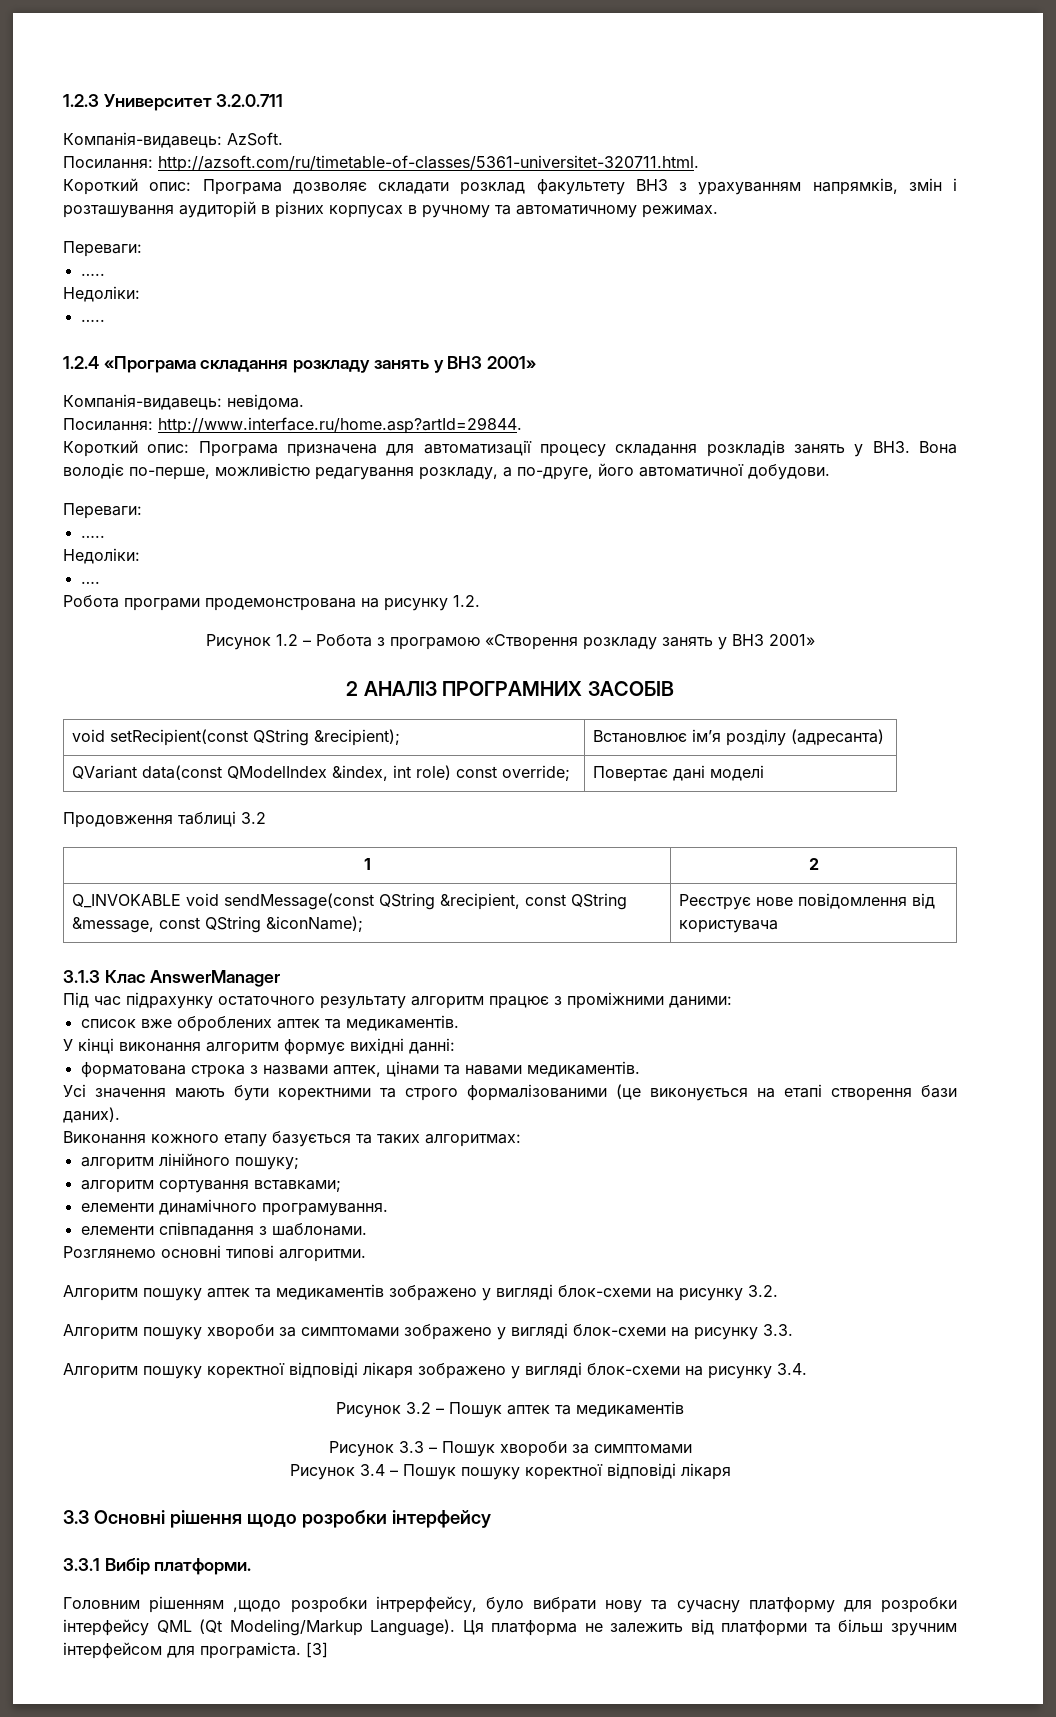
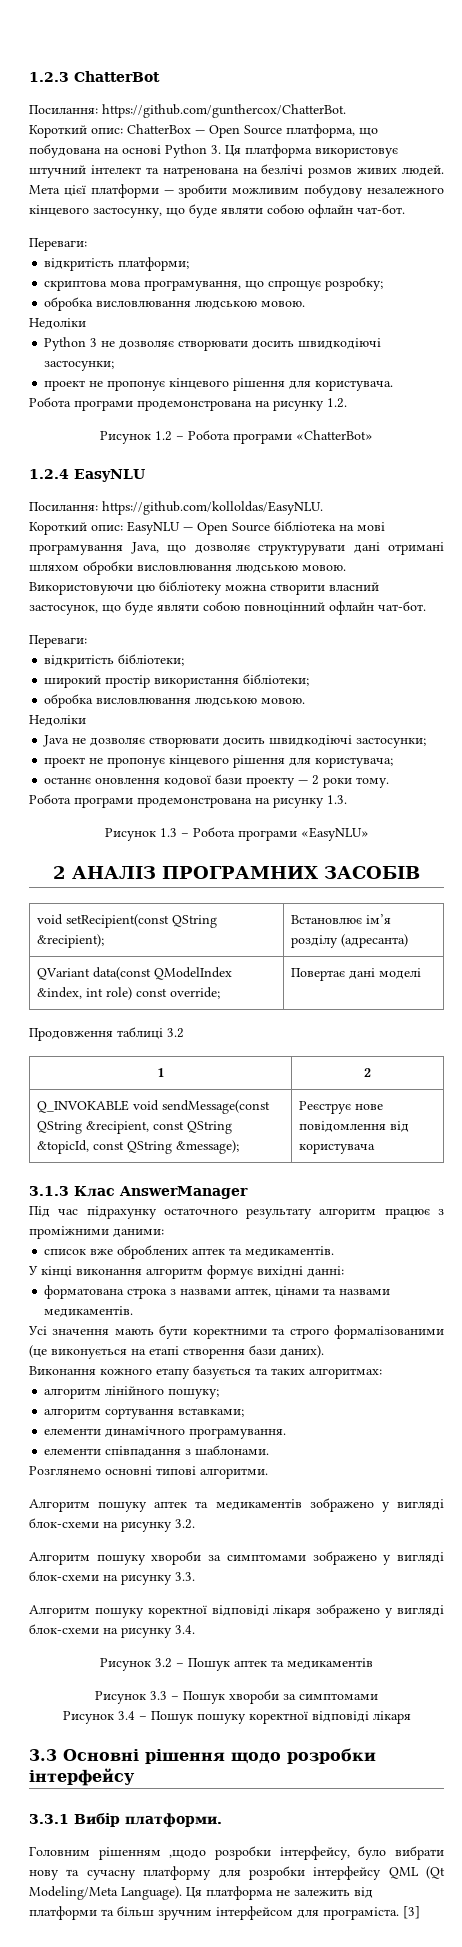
[103,94,284,111] [63,132,283,148] [63,155,699,172] [63,178,957,195] [63,201,718,218] [63,241,142,257] [80,273,105,276] [63,286,140,302] [80,319,105,322] [63,356,537,373] [63,394,304,410] [63,417,522,434] [63,440,958,457] [63,463,830,480] [63,503,142,519] [80,535,105,538] [63,548,140,564] [80,581,100,584] Университет 3.2.0.711 // Компанія-видавець: AzSoft. // Посилання: http://azsoft.com/ru/timetable-of-classes/5361-universitet-320711.html. // Короткий опис: Програма дозволяє складати розклад факультету ВНЗ з урахуванням напрямків, змін і розташування аудиторій в різних корпусах в ручному та автоматичному режимах. // Переваги: // ….. // Недоліки: // ….. // 1.2.4 «Програма складання розкладу занять у ВНЗ 2001» // Компанія-видавець: невідома. // Посилання: http://www.interface.ru/home.asp?artId=29844. // Короткий опис: Програма призначена для автоматизації процесу складання розкладів занять у ВНЗ. Вона володіє по-перше, можливістю редагування розкладу, а по-друге, його автоматичної добудови. // Переваги: // ….. // Недоліки: // …. -> [74,71,160,82] [29,104,346,118] [29,124,378,138] [29,144,398,158] [29,164,444,178] [29,184,444,198] [29,204,405,218] [29,238,87,251] [44,257,190,271] [44,277,384,291] [44,297,306,311] [29,318,86,329] [44,337,382,351] [44,360,115,371] [44,378,394,391] ChatterBot // Посилання: https://github.com/gunthercox/ChatterBot. // Короткий опис: ChatterBox — Open Source платформа, що побудована на основі Python 3. Ця платформа використовує штучний інтелект та натренована на безлічі розмов живих людей. Мета цієї платформи — зробити можливим побудову незалежного кінцевого застосунку, що буде являти собою офлайн чат-бот. // Переваги: // відкритість платформи; // скриптова мова програмування, що спрощує розробку; // обробка висловлювання людською мовою. // Недоліки // Python 3 не дозволяє створювати досить швидкодіючі застосунки; // проект не пропонує кінцевого рішення для користувача.
[376,634,815,650] з програмою «Створення розкладу занять у ВНЗ 2001» -> [233,430,373,444] [29,469,145,482] [29,501,323,515] [29,521,385,535] [29,542,444,555] [29,561,346,575] [29,581,379,595] [29,601,426,615] [29,635,87,648] [44,654,185,668] [44,674,310,688] [44,694,306,708] [29,715,86,726] [43,735,427,748] [44,755,394,768] [44,774,390,788] [29,794,347,808] [104,827,369,841] програми «ChatterBot» // 1.2.4 EasyNLU // Посилання: https://github.com/kolloldas/EasyNLU. // Короткий опис: EasyNLU — Open Source бібліотека на мові програмування Java, що дозволяє структурувати дані отримані шляхом обробки висловлювання людською мовою. Використовуючи цю бібліотеку можна створити власний застосунок, що буде являти собою повноцінний офлайн чат-бот. // Переваги: // відкритість бібліотеки; // широкий простір використання бібліотеки; // обробка висловлювання людською мовою. // Недоліки // Java не дозволяє створювати досить швидкодіючі застосунки; // проект не пропонує кінцевого рішення для користувача; // останнє оновлення кодової бази проекту — 2 роки тому. // Робота програми продемонстрована на рисунку 1.3. // Рисунок 1.3 – Робота програми «EasyNLU»
[72,916,364,933] &message, const QString &iconName); -> [36,1140,239,1154] &topicId, const QString &message);
[464,1065,522,1075] навами -> [339,1289,391,1295] назвами
[375,1596,477,1613] інтрерфейсу, -> [279,1846,350,1860] інтерфейсу,
[229,1619,363,1636] Modeling/Markup -> [29,1886,118,1900] Modeling/Meta

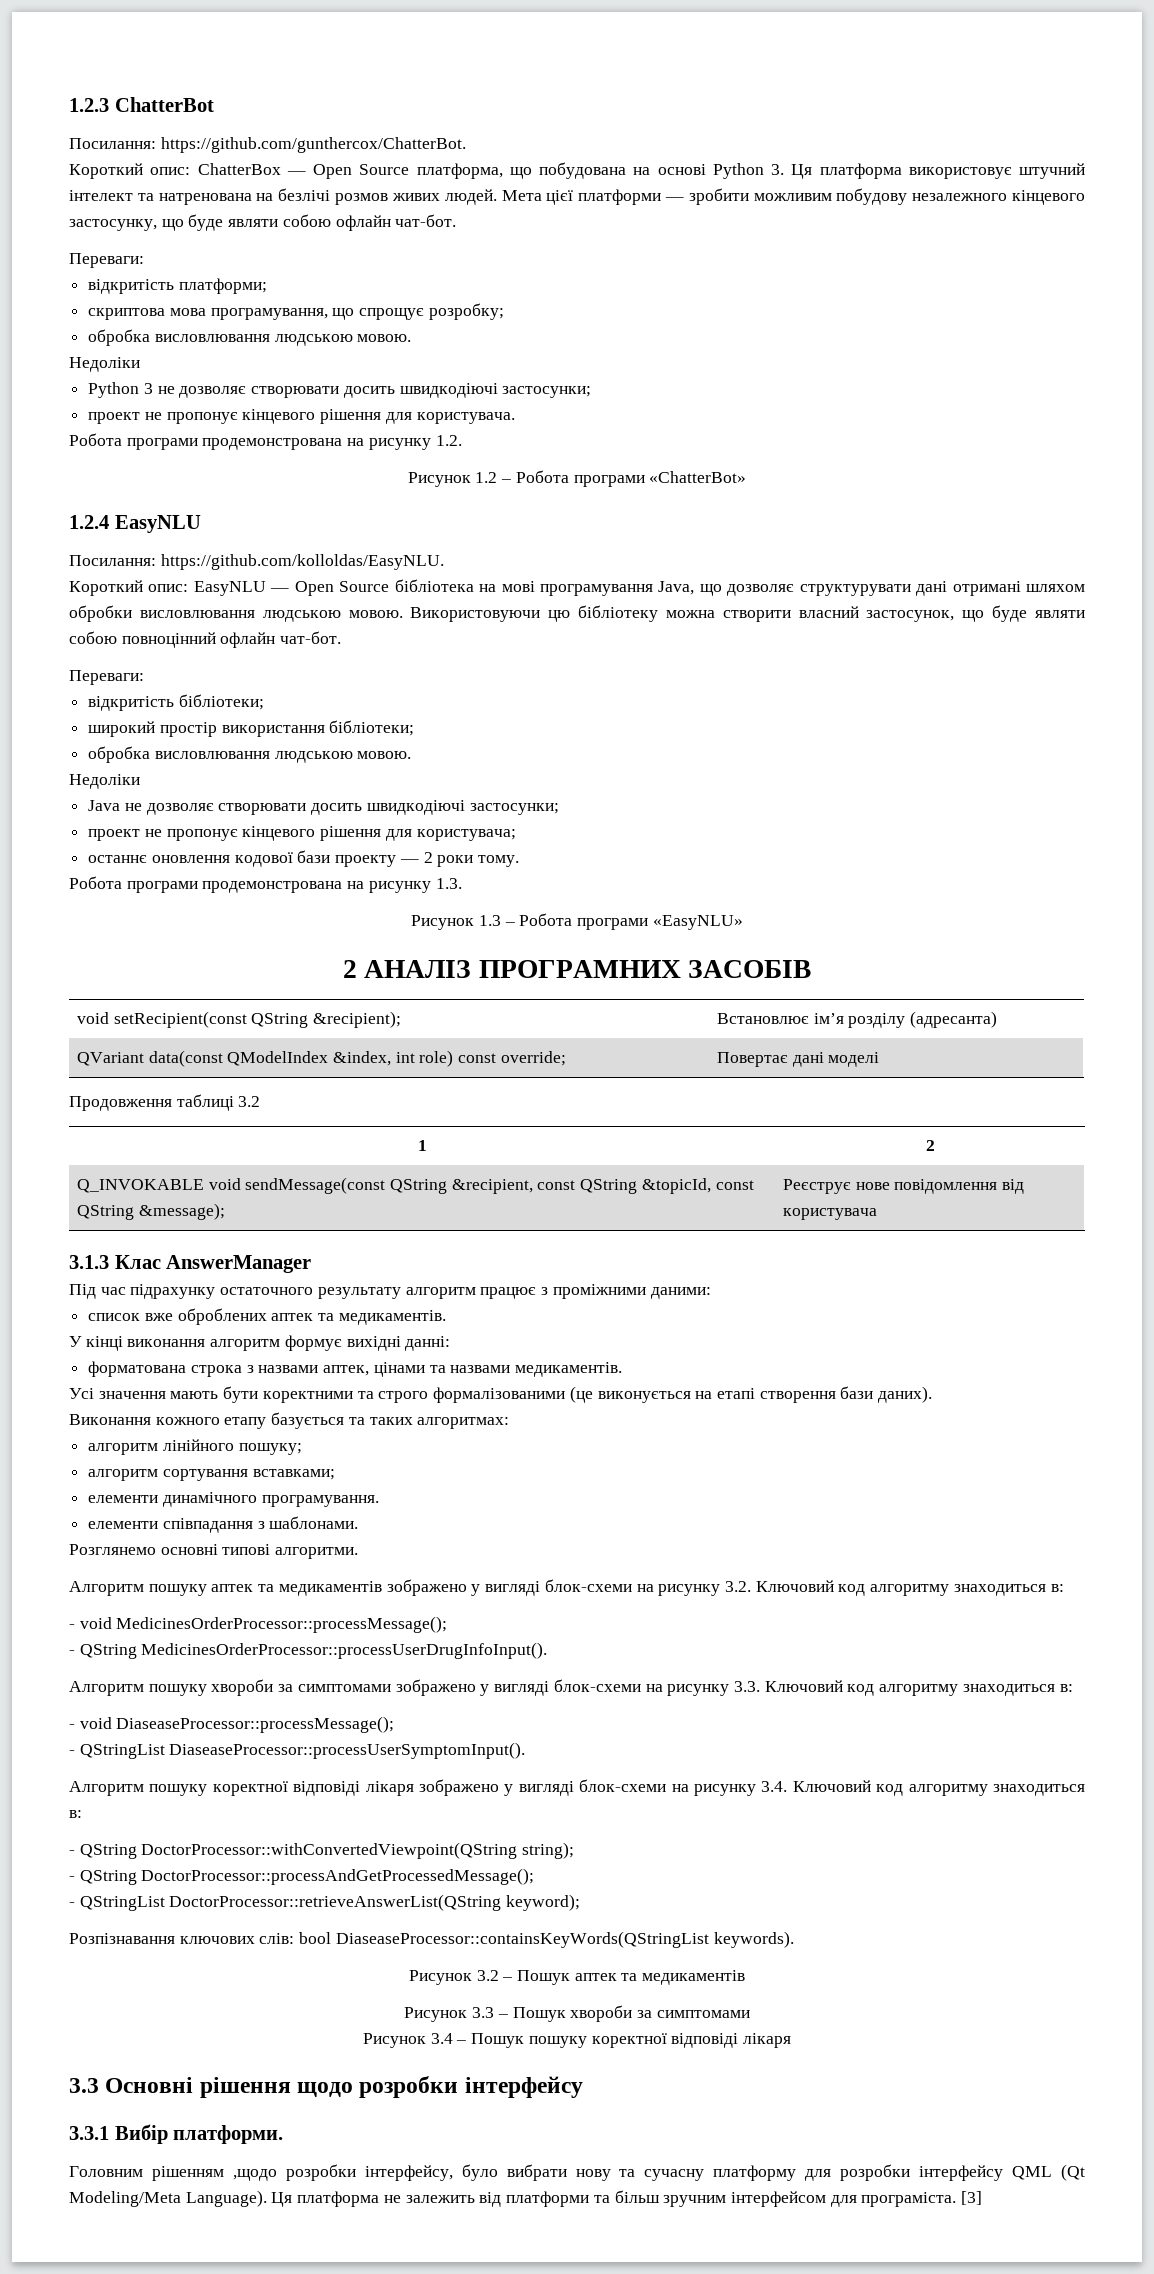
(195, 1524) none -> [755,1580,1064,1596] [69,1616,448,1633] [69,1642,548,1659] Ключовий код алгоритму знаходиться в: // - void MedicinesOrderProcessor::processMessage(); // - QString MedicinesOrderProcessor::processUserDrugInfoInput().
(195, 1576) none -> [764,1680,1073,1696] [69,1716,395,1733] [69,1742,526,1759] Ключовий код алгоритму знаходиться в: // - void DiaseaseProcessor::processMessage(); // - QStringList DiaseaseProcessor::processUserSymptomInput().
(195, 1629) none -> [792,1780,1085,1796] [69,1810,82,1818] [69,1842,575,1859] [69,1868,535,1885] [69,1894,581,1911] [69,1931,794,1948] Ключовий код алгоритму знаходиться в: // - QString DoctorProcessor::withConvertedViewpoint(QString string); // - QString DoctorProcessor::processAndGetProcessedMessage(); // - QStringList DoctorProcessor::retrieveAnswerList(QString keyword); // Розпізнавання ключових слів: bool DiaseaseProcessor::containsKeyWords(QStringList keywords).

